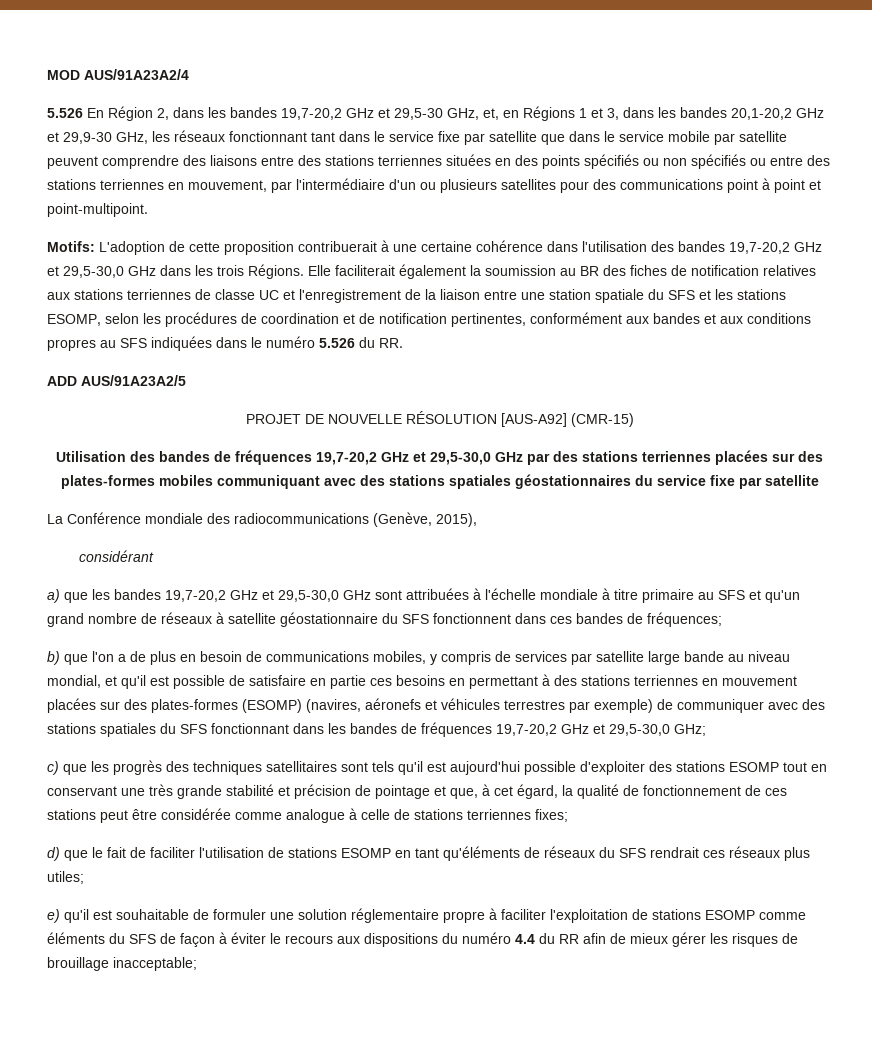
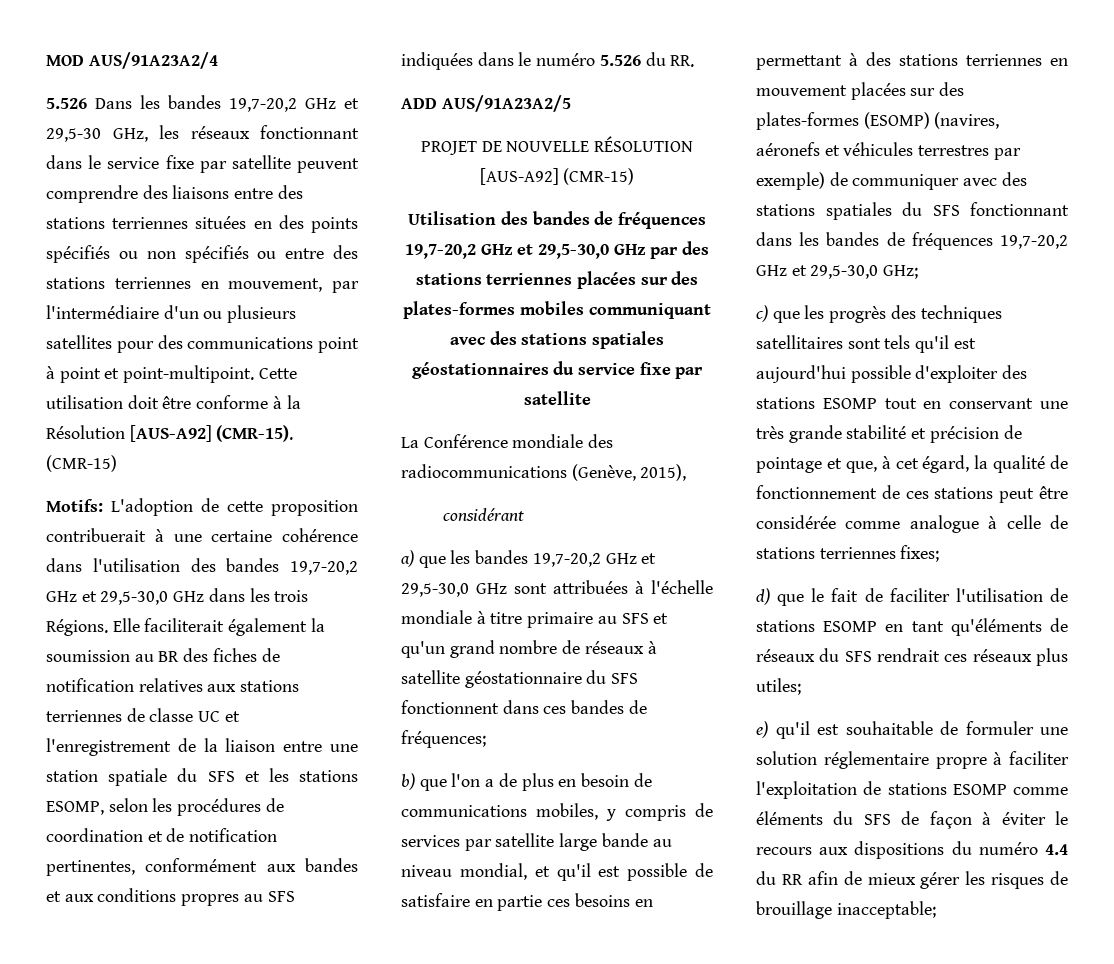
[87,106,204,121] En Région 2, dans -> [95,98,132,109] Dans
[483,106,824,121] [47,132,148,144] et, en Régions 1 et 3, dans les bandes 20,1-20,2 GHz et 29,9-30 GHz, -> (148, 135) none
[311,132,335,142] tant -> (359, 132) none
[541,131,787,145] que dans le service mobile par satellite -> (291, 162) none
(148, 210) none -> [258,368,297,379] [46,395,301,409] [46,425,294,442] [46,455,117,472] Cette utilisation doit être conforme à la Résolution [AUS-A92] (CMR-15). (CMR-15)

